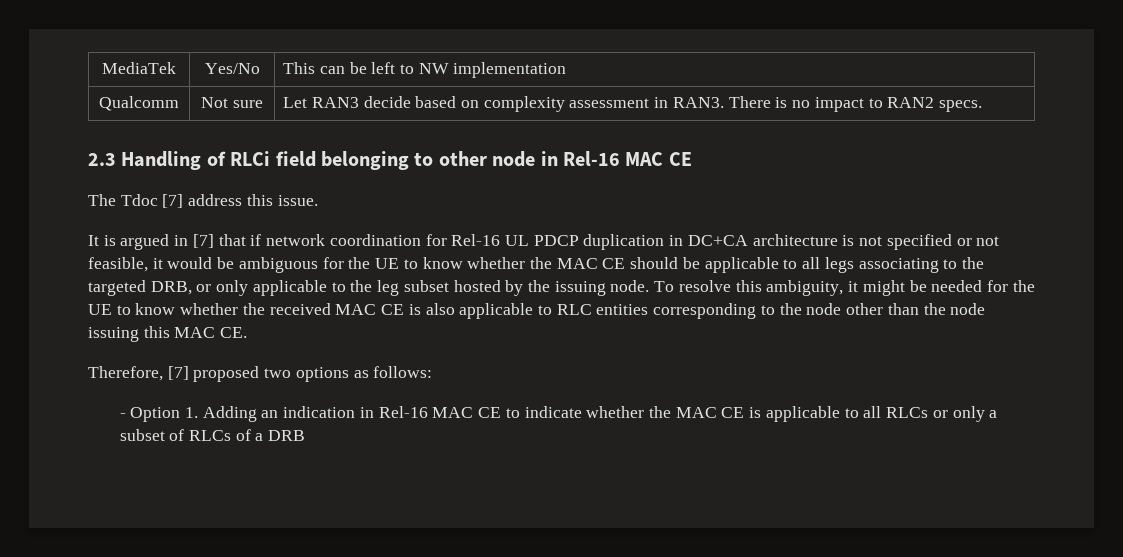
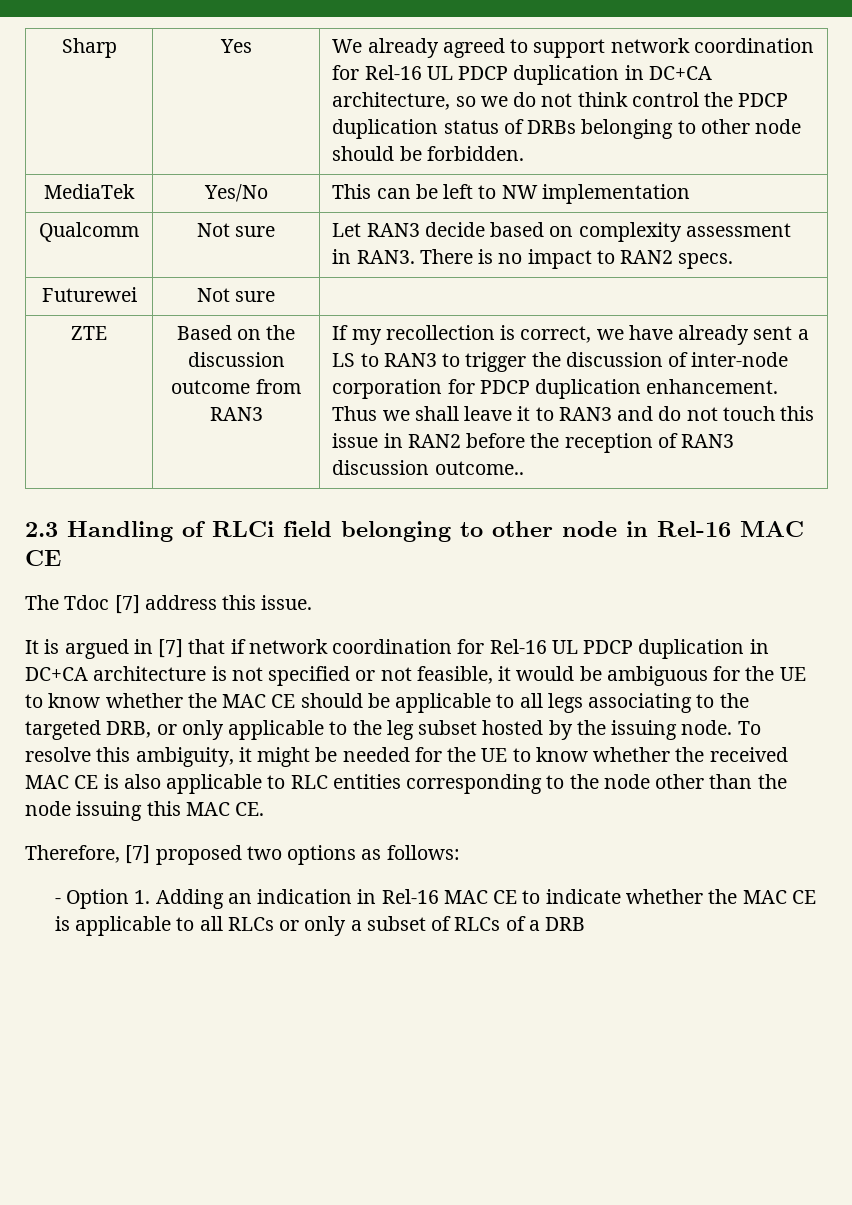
(102, 68) none -> [61,38,117,58] [219,39,252,53] [332,38,814,58] [332,65,712,85] [332,92,789,110] [332,119,802,139] [332,146,524,161] Sharp | Yes | We already agreed to support network coordination for Rel-16 UL PDCP duplication in DC+CA architecture, so we do not think control the PDCP duplication status of DRBs belonging to other node should be forbidden. //
(983, 106) none -> [41,287,137,302] [196,288,276,302] [71,326,107,340] [176,325,296,340] [187,352,285,367] [171,379,301,394] [209,407,263,421] [332,325,809,345] [332,352,789,372] [332,379,779,399] [332,406,815,421] [332,433,735,453] [332,460,524,475] // Futurewei | Not sure | // ZTE | Based on the discussion outcome from RAN3 | If my recollection is correct, we have already sent a LS to RAN3 to trigger the discussion of inter-node corporation for PDCP duplication enhancement. Thus we shall leave it to RAN3 and do not touch this issue in RAN2 before the reception of RAN3 discussion outcome..

